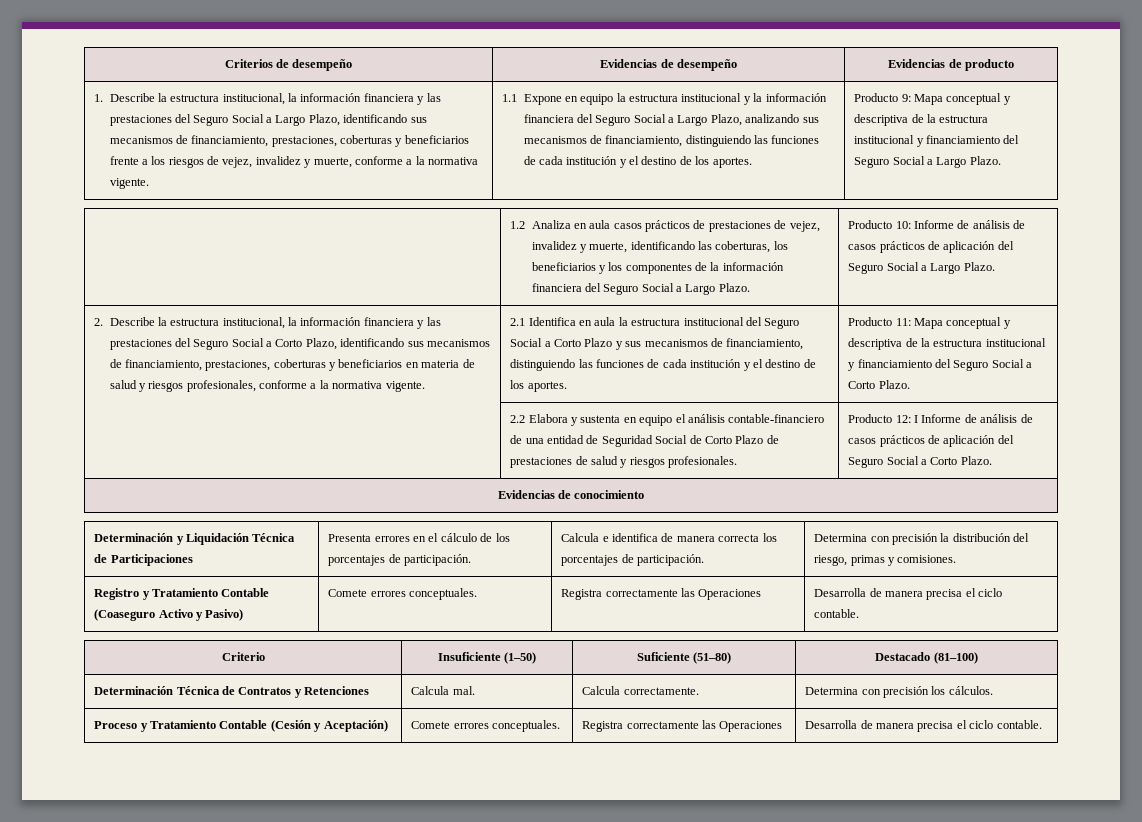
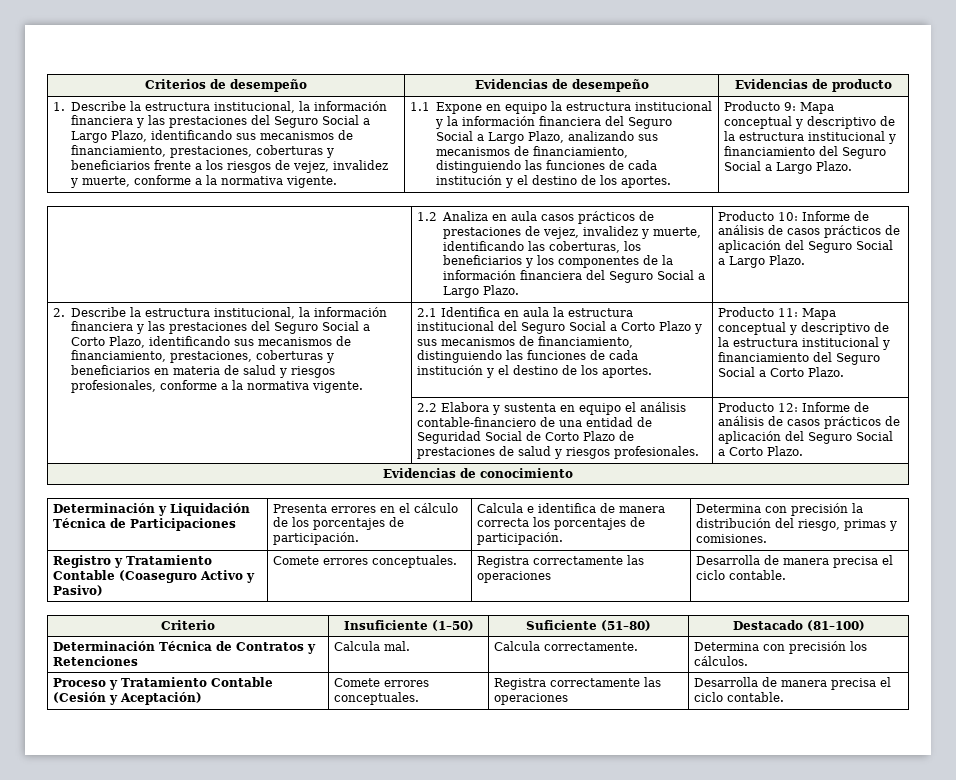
[854,114,909,126] descriptiva -> [807,116,877,129] descriptivo
[848,338,903,350] descriptiva -> [801,322,871,335] descriptivo
[914,415,919,423] I -> (799, 407) none
[698,589,762,600] Operaciones -> [477,571,552,583] operaciones
[719,721,783,732] Operaciones -> [494,693,569,705] operaciones

